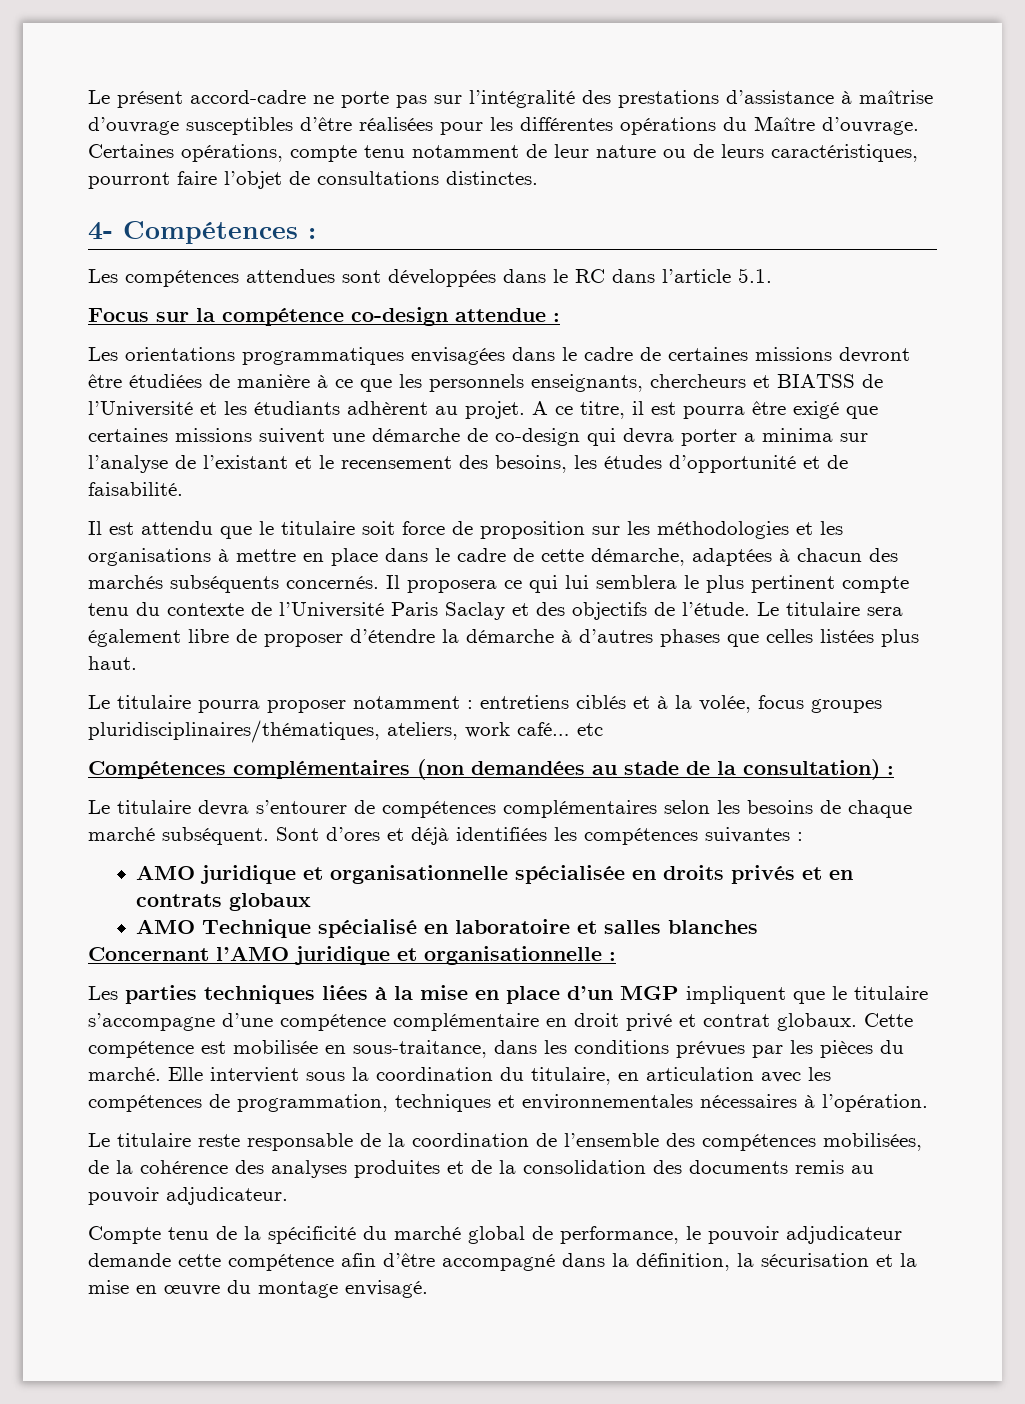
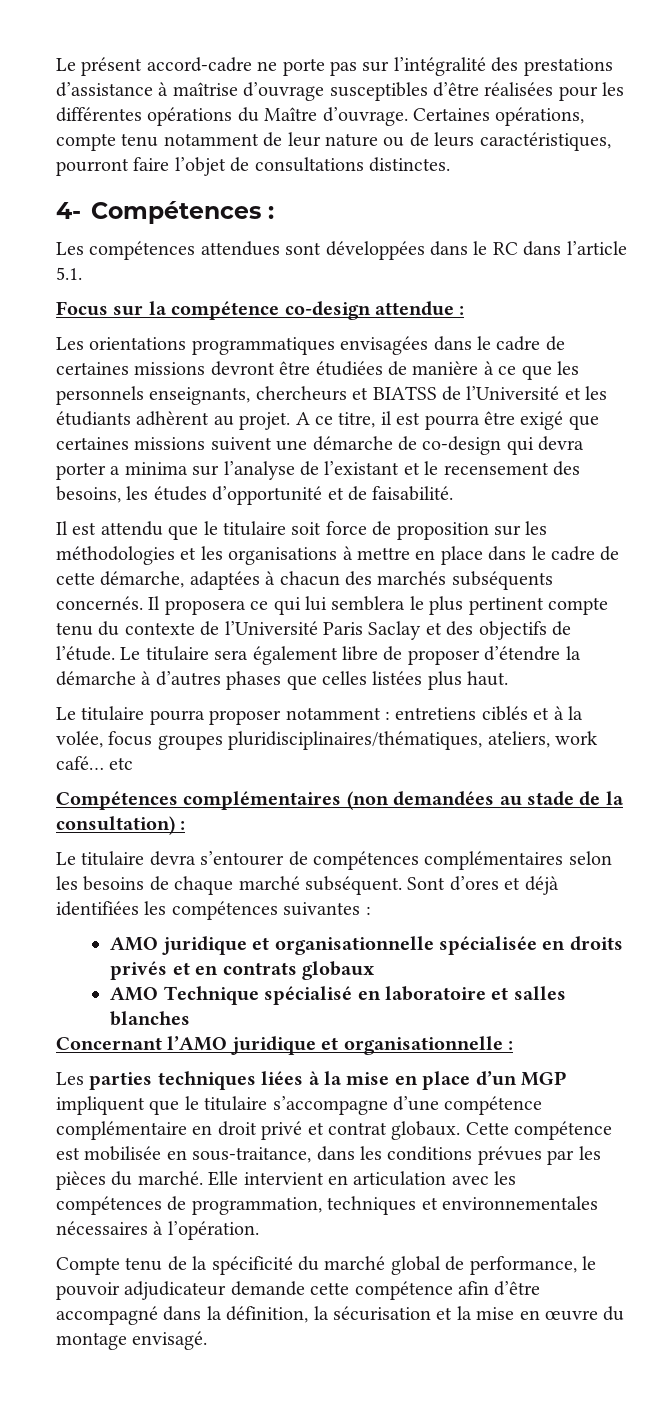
[306,1067,611,1085] sous la coordination du titulaire, -> (324, 1178) none
[88,1133,922,1151] [88,1160,874,1178] [88,1187,288,1205] // Le titulaire reste responsable de la coordination de l’ensemble des compétences mobilisées, de la cohérence des analyses produites et de la consolidation des documents remis au pouvoir adjudicateur. -> (259, 1230) none

